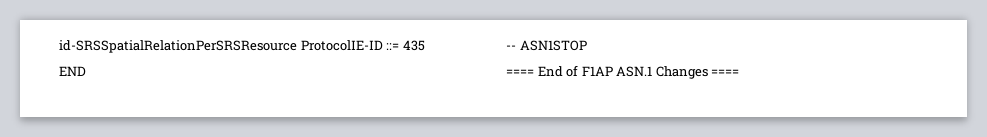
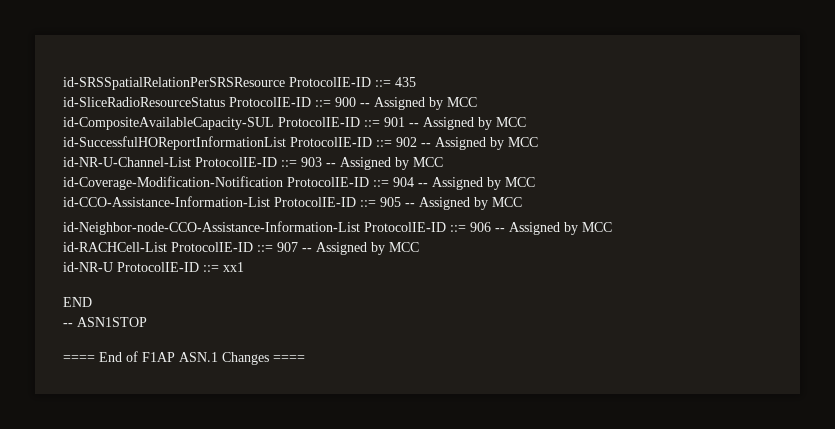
(425, 45) none -> [63,97,477,110] [63,117,526,130] [63,136,538,150] [63,157,443,170] [63,176,535,190] [63,196,522,210] [63,221,612,235] [63,242,419,255] [63,262,244,272] // id-SliceRadioResourceStatus ProtocolIE-ID ::= 900 -- Assigned by MCC // id-CompositeAvailableCapacity-SUL ProtocolIE-ID ::= 901 -- Assigned by MCC // id-SuccessfulHOReportInformationList ProtocolIE-ID ::= 902 -- Assigned by MCC // id-NR-U-Channel-List ProtocolIE-ID ::= 903 -- Assigned by MCC // id-Coverage-Modification-Notification ProtocolIE-ID ::= 904 -- Assigned by MCC // id-CCO-Assistance-Information-List ProtocolIE-ID ::= 905 -- Assigned by MCC // id-Neighbor-node-CCO-Assistance-Information-List ProtocolIE-ID ::= 906 -- Assigned by MCC // id-RACHCell-List ProtocolIE-ID ::= 907 -- Assigned by MCC // id-NR-U ProtocolIE-ID ::= xx1

